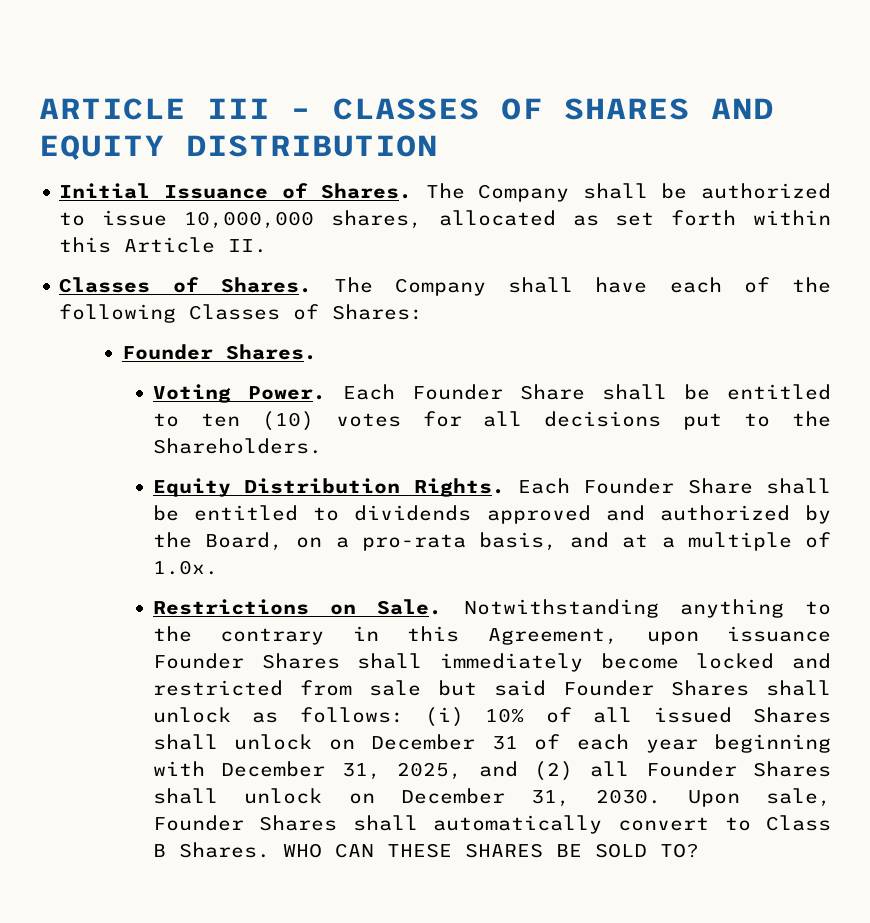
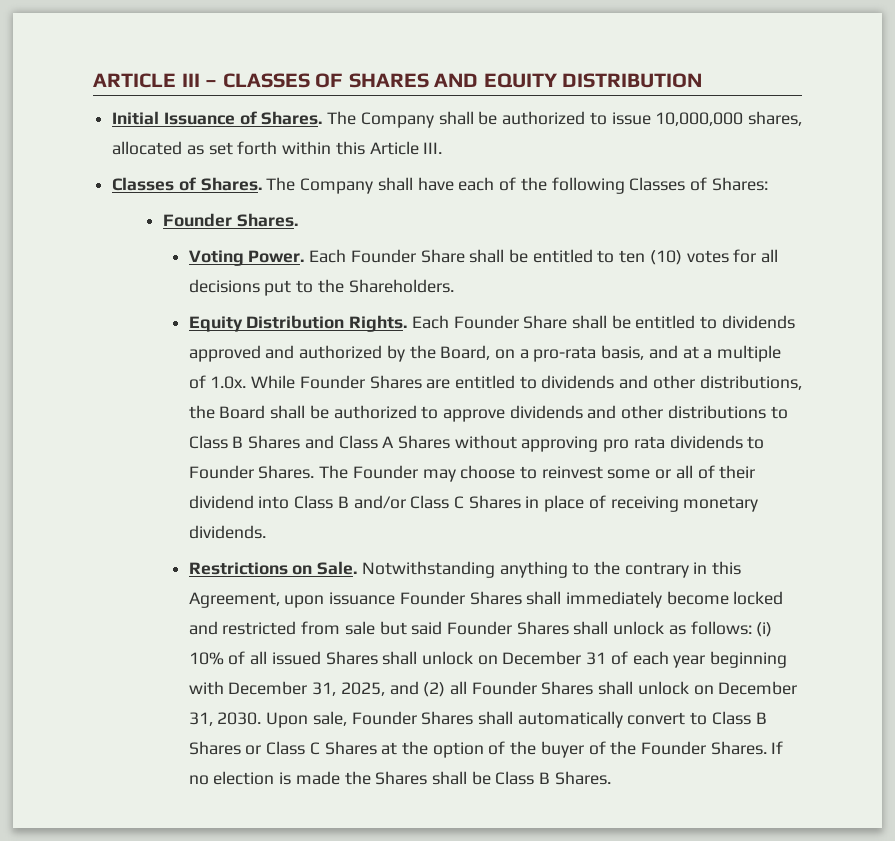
[228,239,268,253] II. -> [423,142,443,154] III.
(218, 567) none -> [251,375,802,390] [188,405,788,422] [188,435,765,452] [188,465,756,482] [188,495,759,512] [188,525,266,539] While Founder Shares are entitled to dividends and other distributions, the Board shall be authorized to approve dividends and other distributions to Class B Shares and Class A Shares without approving pro rata dividends to Founder Shares. The Founder may choose to reinvest some or all of their dividend into Class B and/or Class C Shares in place of receiving monetary dividends.
[178,842,699,858] Shares. WHO CAN THESE SHARES BE SOLD TO? -> [188,741,784,758] [188,771,611,785] Shares or Class C Shares at the option of the buyer of the Founder Shares. If no election is made the Shares shall be Class B Shares.

